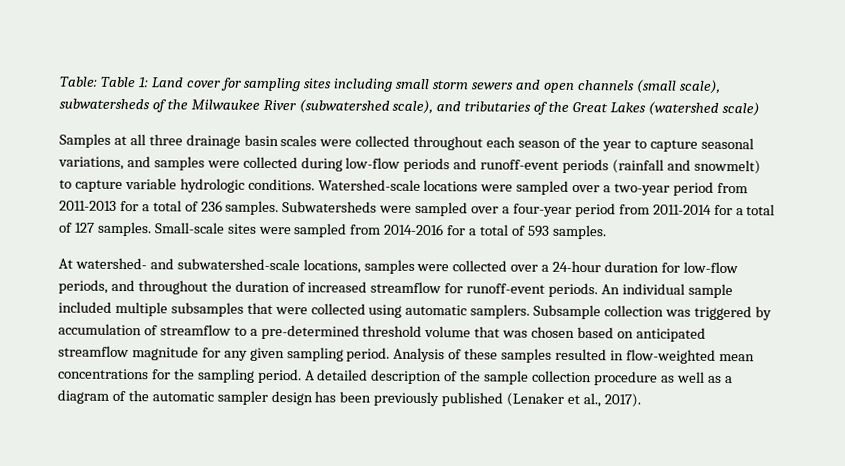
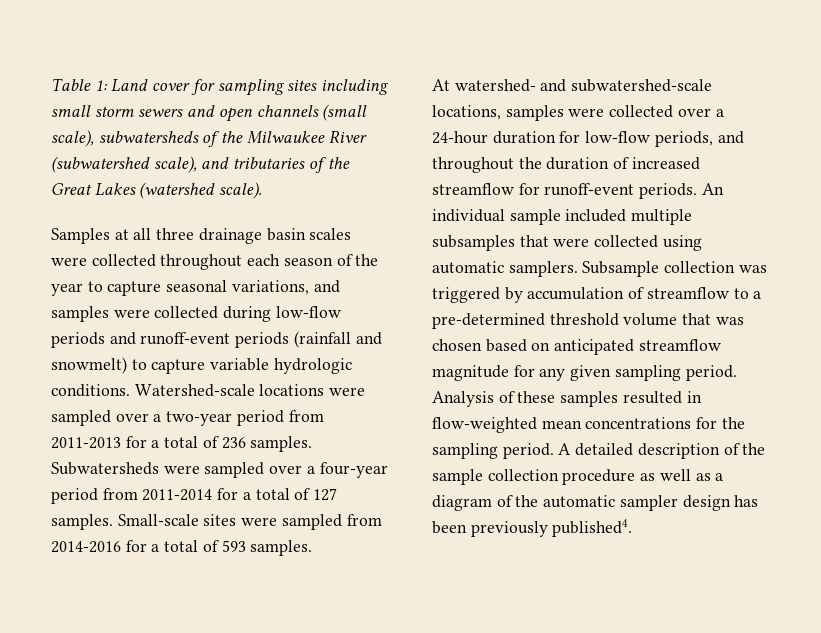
[59,76,98,87] Table: -> (51, 84) none
[721,101,760,117] scale) -> [219,182,263,199] scale).
[441,392,641,408] published (Lenaker et al., 2017). -> [552,519,633,537] published4.

